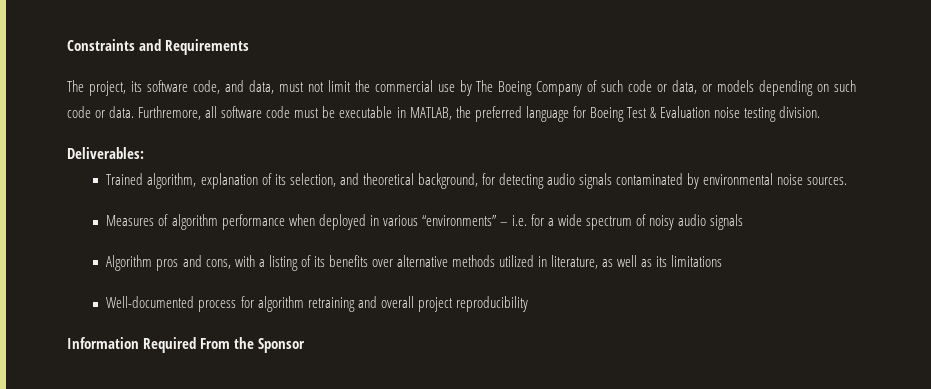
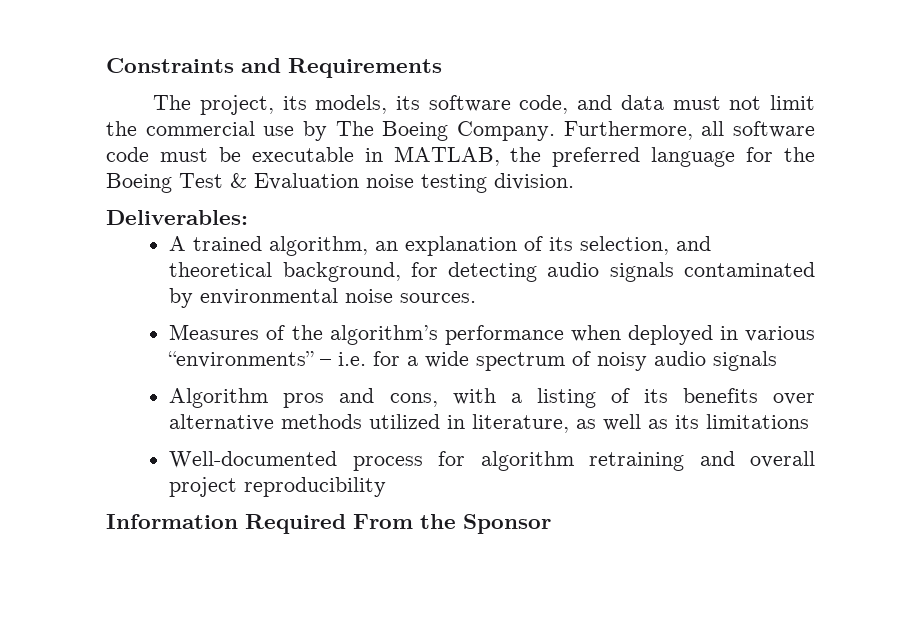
(142, 86) none -> [315,95,421,114] models, its
[248,80,274,94] data, -> [620,95,664,110] data
[536,80,856,96] [67,106,202,120] Company of such code or data, or models depending on such code or data. Furthremore, -> [457,121,693,141] Company. Furthermore,
(586, 112) none -> [783,147,815,162] the
[106,173,197,189] Trained algorithm, -> [169,236,399,256] A trained algorithm, an
[171,214,218,230] algorithm -> [291,325,438,345] the algorithm’s

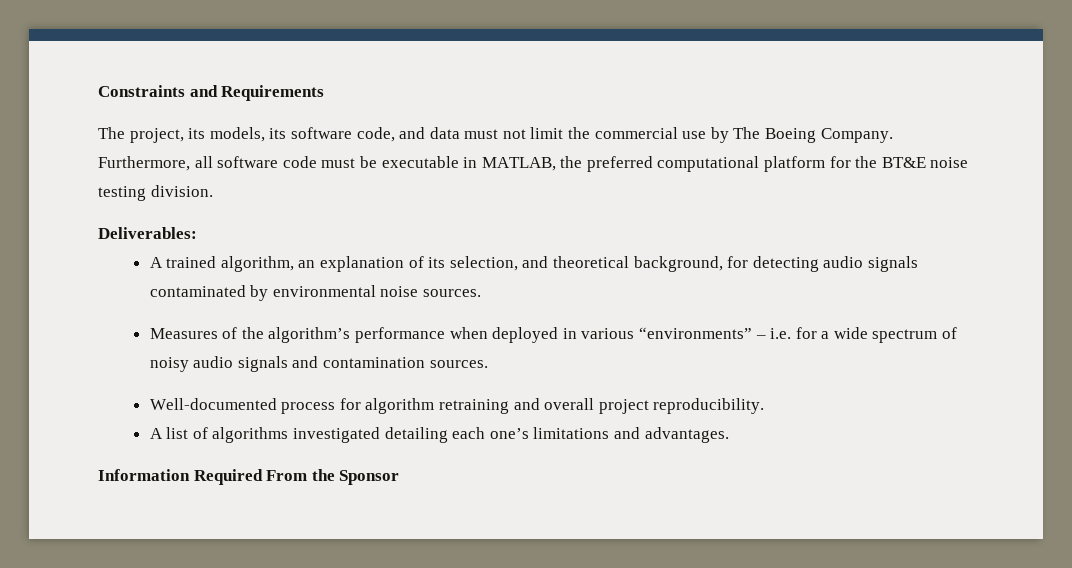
[651,147,815,167] [106,173,359,193] language for the Boeing Test & Evaluation -> [657,156,926,172] computational platform for the BT&E
[169,388,815,408] [169,414,810,433] // Algorithm pros and cons, with a listing of its benefits over alternative methods utilized in literature, as well as its limitations -> [292,356,488,368] and contamination sources.
[244,477,387,497] reproducibility -> [653,398,765,414] [149,427,729,443] reproducibility. // A list of algorithms investigated detailing each one’s limitations and advantages.

